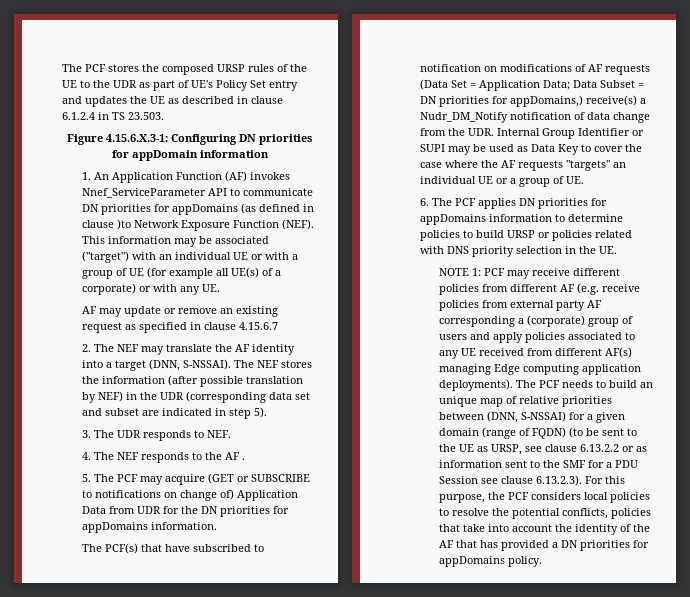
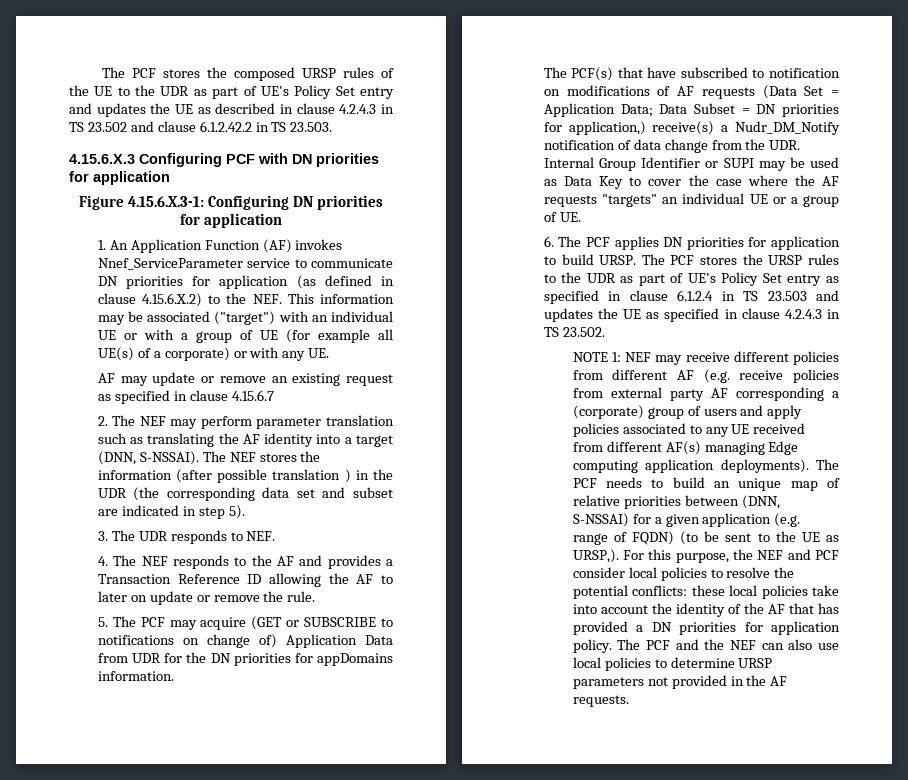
[62,112,164,120] 6.1.2.4 in TS 23.503. -> [339,104,394,114] [69,121,333,132] [69,153,379,167] [69,171,170,185] 4.2.4.3 in TS 23.502 and clause 6.1.2.42.2 in TS 23.503. // 4.15.6.X.3 Configuring PCF with DN priorities for application
[131,150,269,161] appDomain information -> [203,213,282,228] application
[207,188,227,196] API -> [247,258,291,268] service
[171,204,238,215] appDomains -> [219,275,289,289] application
[116,219,314,231] )to Network Exposure Function (NEF). -> [142,293,282,307] 4.15.6.X.2) to the NEF.
[165,344,212,352] translate -> [200,415,394,429] [97,433,215,447] perform parameter translation such as translating
[81,391,123,403] by NEF) -> [344,469,351,483] )
[185,391,266,403] (corresponding -> [133,487,255,501] (the corresponding
[241,458,245,460] . -> [299,555,393,569] [97,573,393,587] [97,591,316,605] and provides a Transaction Reference ID allowing the AF to later on update or remove the rule.
[509,95,583,107] appDomains,) -> [568,121,646,135] application,)
[419,214,623,225] [419,230,632,241] [419,246,617,257] appDomains information to determine policies to build URSP or policies related with DNS priority selection in the UE. -> [771,236,840,250] [543,254,839,265] [543,272,839,286] [543,290,839,304] [543,308,840,322] [543,327,605,337] application to build URSP. The PCF stores the URSP rules to the UDR as part of UE's Policy Set entry as specified in clause 6.1.2.4 in TS 23.503 and updates the UE as specified in clause 4.2.4.3 in TS 23.502.
[484,268,506,276] PCF -> [625,352,652,362] NEF
[439,427,517,439] domain (range -> [702,513,801,527] [572,533,608,545] application (e.g. range
[491,444,648,455] [439,460,639,468] [439,475,626,486] [439,492,582,503] URSP, see clause 6.13.2.2 or as information sent to the SMF for a PDU Session see clause 6.13.2.3). For this purpose, the PCF considers -> [572,549,839,563] [572,567,625,578] URSP,). For this purpose, the NEF and PCF consider
[562,508,652,519] [439,524,461,532] conflicts, policies that -> [632,585,808,599] conflicts: these local policies
[439,556,543,567] appDomains policy. -> [771,621,840,635] [572,639,839,653] [572,657,773,671] [572,675,788,689] [572,695,629,707] application policy. The PCF and the NEF can also use local policies to determine URSP parameters not provided in the AF requests.

